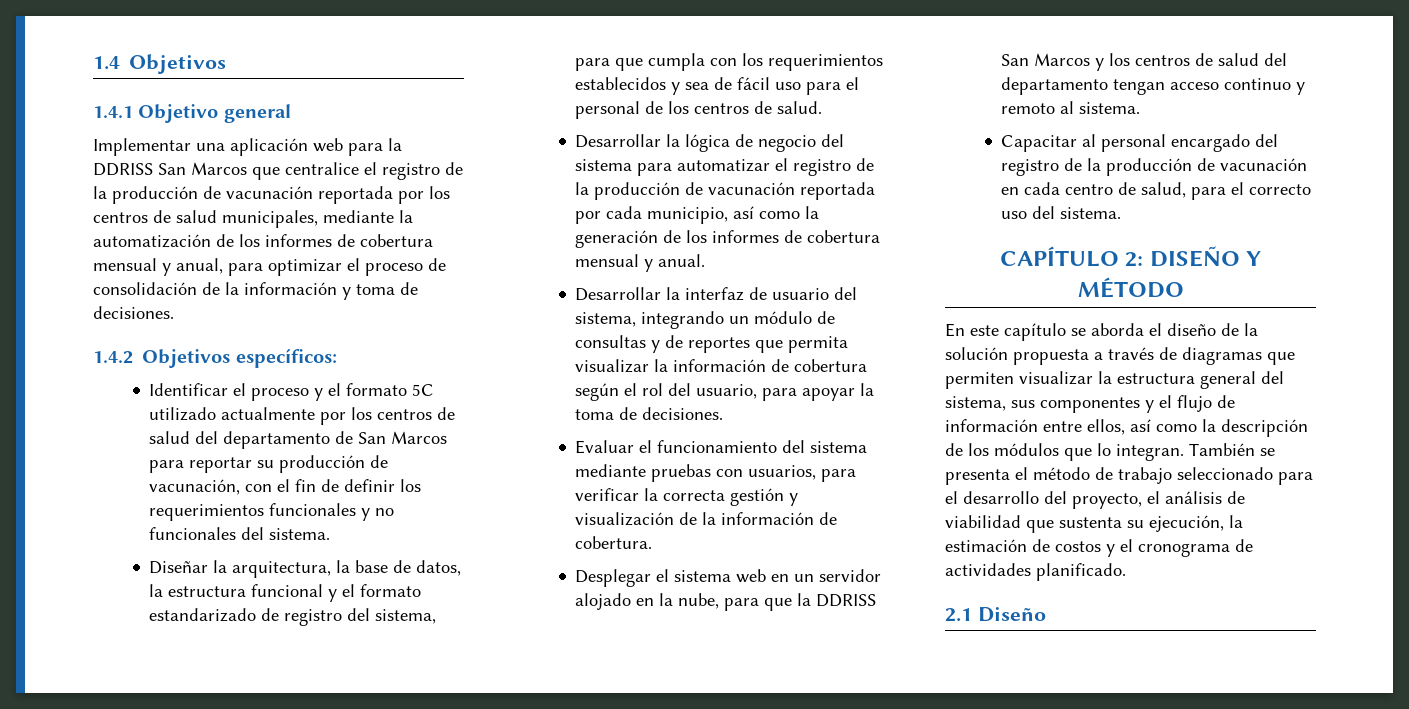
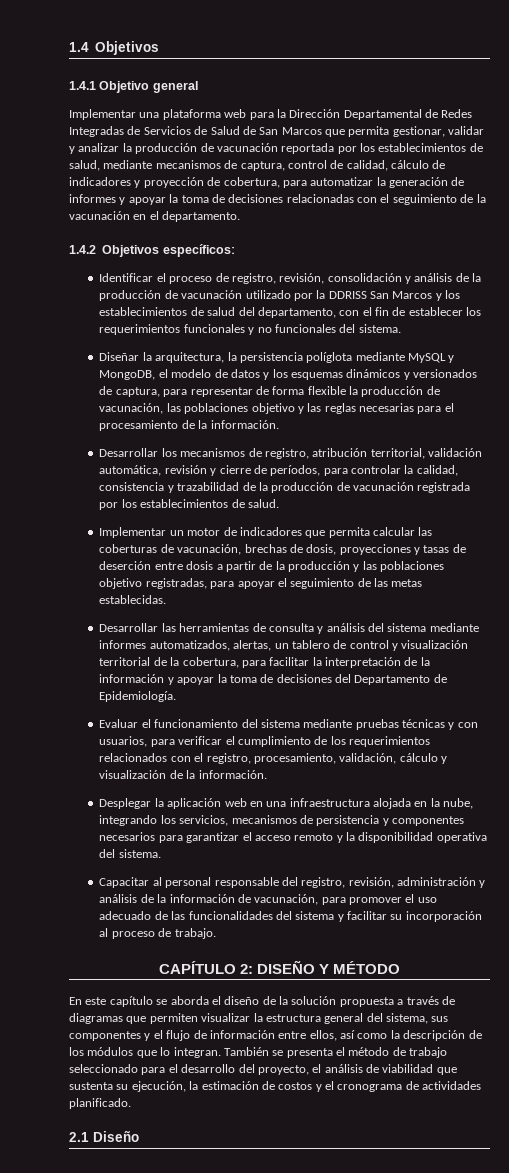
[230,138,308,156] aplicación -> [162,109,221,120] plataforma
[93,162,463,180] DDRISS San Marcos que centralice el registro de -> [289,109,473,120] [69,126,485,137] [69,143,120,154] Dirección Departamental de Redes Integradas de Servicios de Salud de San Marcos que permita gestionar, validar y analizar
[93,210,413,228] [93,234,433,248] [93,258,446,276] [93,282,418,300] [93,306,174,319] centros de salud municipales, mediante la automatización de los informes de cobertura mensual y anual, para optimizar el proceso de consolidación de la información y toma de decisiones. -> [378,143,483,152] [69,160,446,171] [69,177,465,188] [69,194,486,205] [69,211,241,222] establecimientos de salud, mediante mecanismos de captura, control de calidad, cálculo de indicadores y proyección de cobertura, para automatizar la generación de informes y apoyar la toma de decisiones relacionadas con el seguimiento de la vacunación en el departamento.
[314,383,435,401] [149,407,456,425] [149,431,448,449] [149,455,389,473] [149,479,241,495] y el formato 5C utilizado actualmente por los centros de salud del departamento de San Marcos para reportar su producción de vacunación, -> [215,273,482,284] [99,290,461,301] [99,307,336,318] de registro, revisión, consolidación y análisis de la producción de vacunación utilizado por la DDRISS San Marcos y los establecimientos de salud del departamento,
[344,479,396,492] definir -> [408,307,463,316] establecer
[355,560,462,576] [149,584,422,602] [149,608,437,626] [575,53,884,71] [575,77,860,95] [575,101,823,119] [575,134,845,152] [575,158,875,176] [575,182,876,200] [575,206,820,224] [575,230,881,248] [575,254,706,272] [575,287,858,301] [575,311,836,329] [575,335,849,353] [575,359,868,373] [575,383,875,401] [575,407,724,420] base de datos, la estructura funcional y el formato estandarizado de registro del sistema, para que cumpla con los requerimientos establecidos y sea de fácil uso para el personal de los centros de salud. // Desarrollar la lógica de negocio del sistema para automatizar el registro de la producción de vacunación reportada por cada municipio, así como la generación de los informes de cobertura mensual y anual. // Desarrollar la interfaz de usuario del sistema, integrando un módulo de consultas y de reportes que permita visualizar la información de cobertura según el rol del usuario, para apoyar la toma de decisiones. -> [239,352,455,363] [99,369,478,380] [99,386,440,397] [99,403,454,414] [99,420,279,431] [99,448,483,459] [99,465,458,476] [99,482,471,493] [99,499,279,510] [99,527,433,538] [99,544,466,555] [99,561,445,572] [99,578,423,589] [99,595,167,604] [99,623,479,634] [99,640,469,651] [99,657,430,668] [99,674,447,685] [99,691,177,702] persistencia políglota mediante MySQL y MongoDB, el modelo de datos y los esquemas dinámicos y versionados de captura, para representar de forma flexible la producción de vacunación, las poblaciones objetivo y las reglas necesarias para el procesamiento de la información. // Desarrollar los mecanismos de registro, atribución territorial, validación automática, revisión y cierre de períodos, para controlar la calidad, consistencia y trazabilidad de la producción de vacunación registrada por los establecimientos de salud. // Implementar un motor de indicadores que permita calcular las coberturas de vacunación, brechas de dosis, proyecciones y tasas de deserción entre dosis a partir de la producción y las poblaciones objetivo registradas, para apoyar el seguimiento de las metas establecidas. // Desarrollar las herramientas de consulta y análisis del sistema mediante informes automatizados, alertas, un tablero de control y visualización territorial de la cobertura, para facilitar la interpretación de la información y apoyar la toma de decisiones del Departamento de Epidemiología.
(712, 473) none -> [402,719,455,730] técnicas y
[644,488,799,506] [575,512,838,526] [575,536,653,549] [575,569,882,587] [575,593,877,611] [1001,53,1288,71] [1001,77,1306,95] [1001,101,1141,114] [1001,134,1279,152] [1001,158,1308,176] [1001,182,1312,200] [1001,206,1122,219] la correcta gestión y visualización de la información de cobertura. // Desplegar el sistema web en un servidor alojado en la nube, para que la DDRISS San Marcos y los centros de salud del departamento tengan acceso continuo y remoto al sistema. // Capacitar al personal encargado del registro de la producción de vacunación en cada centro de salud, para el correcto uso del sistema. -> [225,736,431,747] [99,753,448,764] [99,770,267,779] [99,798,474,809] [99,815,465,826] [99,832,487,843] [99,849,161,858] [99,877,486,888] [99,894,437,905] [99,911,482,922] [99,928,216,939] el cumplimiento de los requerimientos relacionados con el registro, procesamiento, validación, cálculo y visualización de la información. // Desplegar la aplicación web en una infraestructura alojada en la nube, integrando los servicios, mecanismos de persistencia y componentes necesarios para garantizar el acceso remoto y la disponibilidad operativa del sistema. // Capacitar al personal responsable del registro, revisión, administración y análisis de la información de vacunación, para promover el uso adecuado de las funcionalidades del sistema y facilitar su incorporación al proceso de trabajo.

